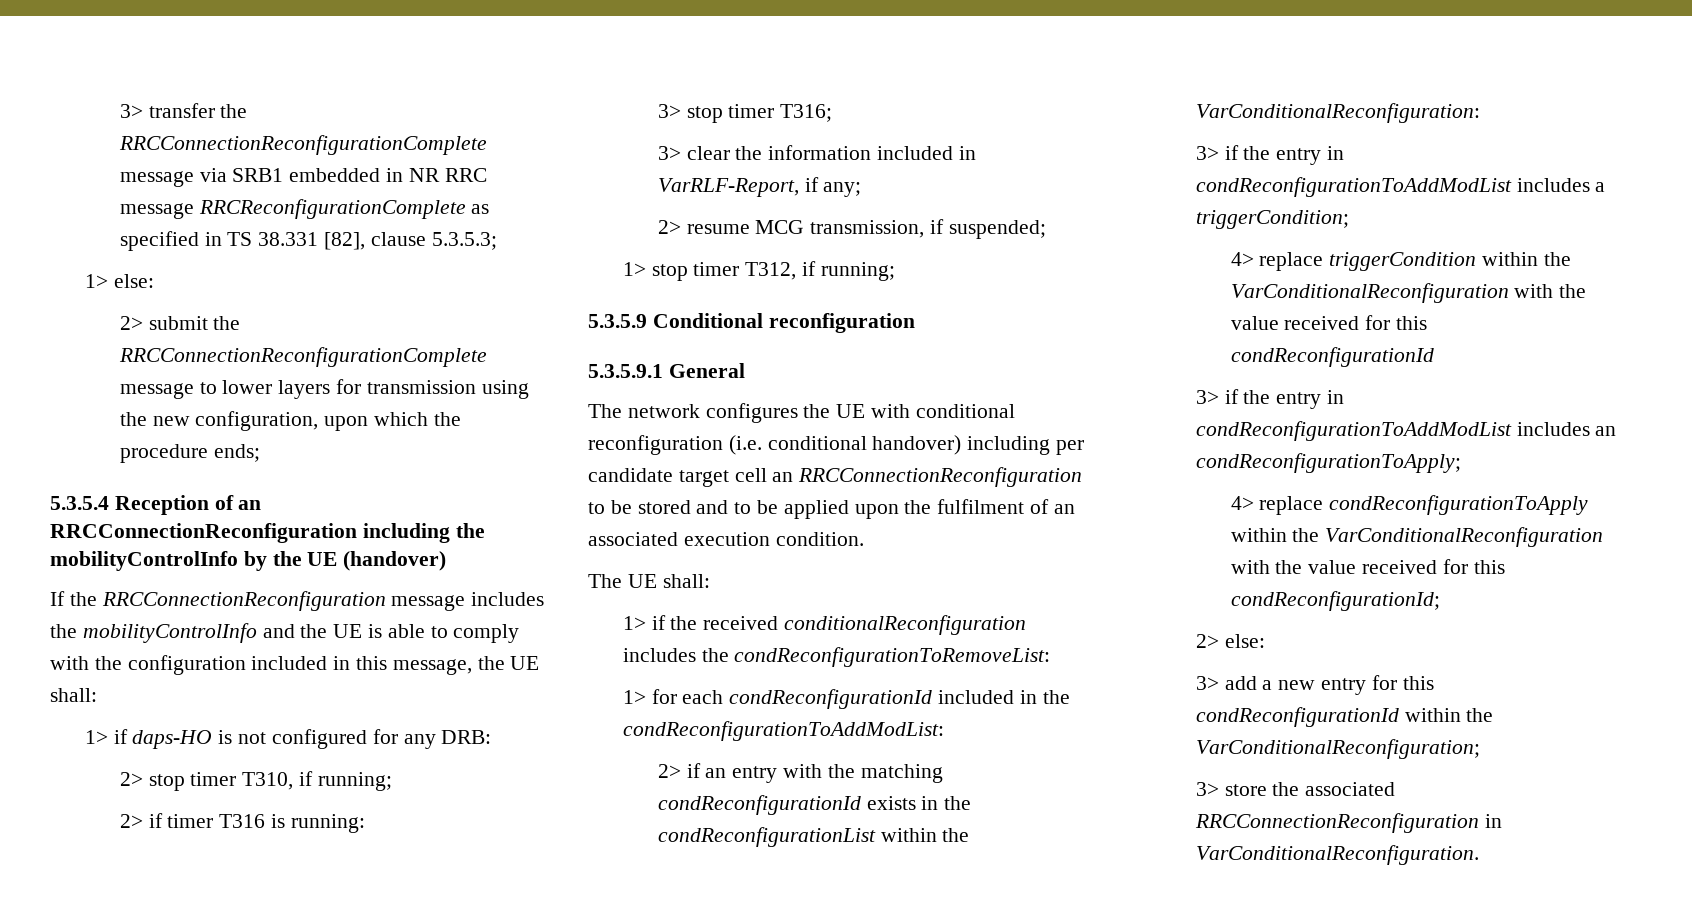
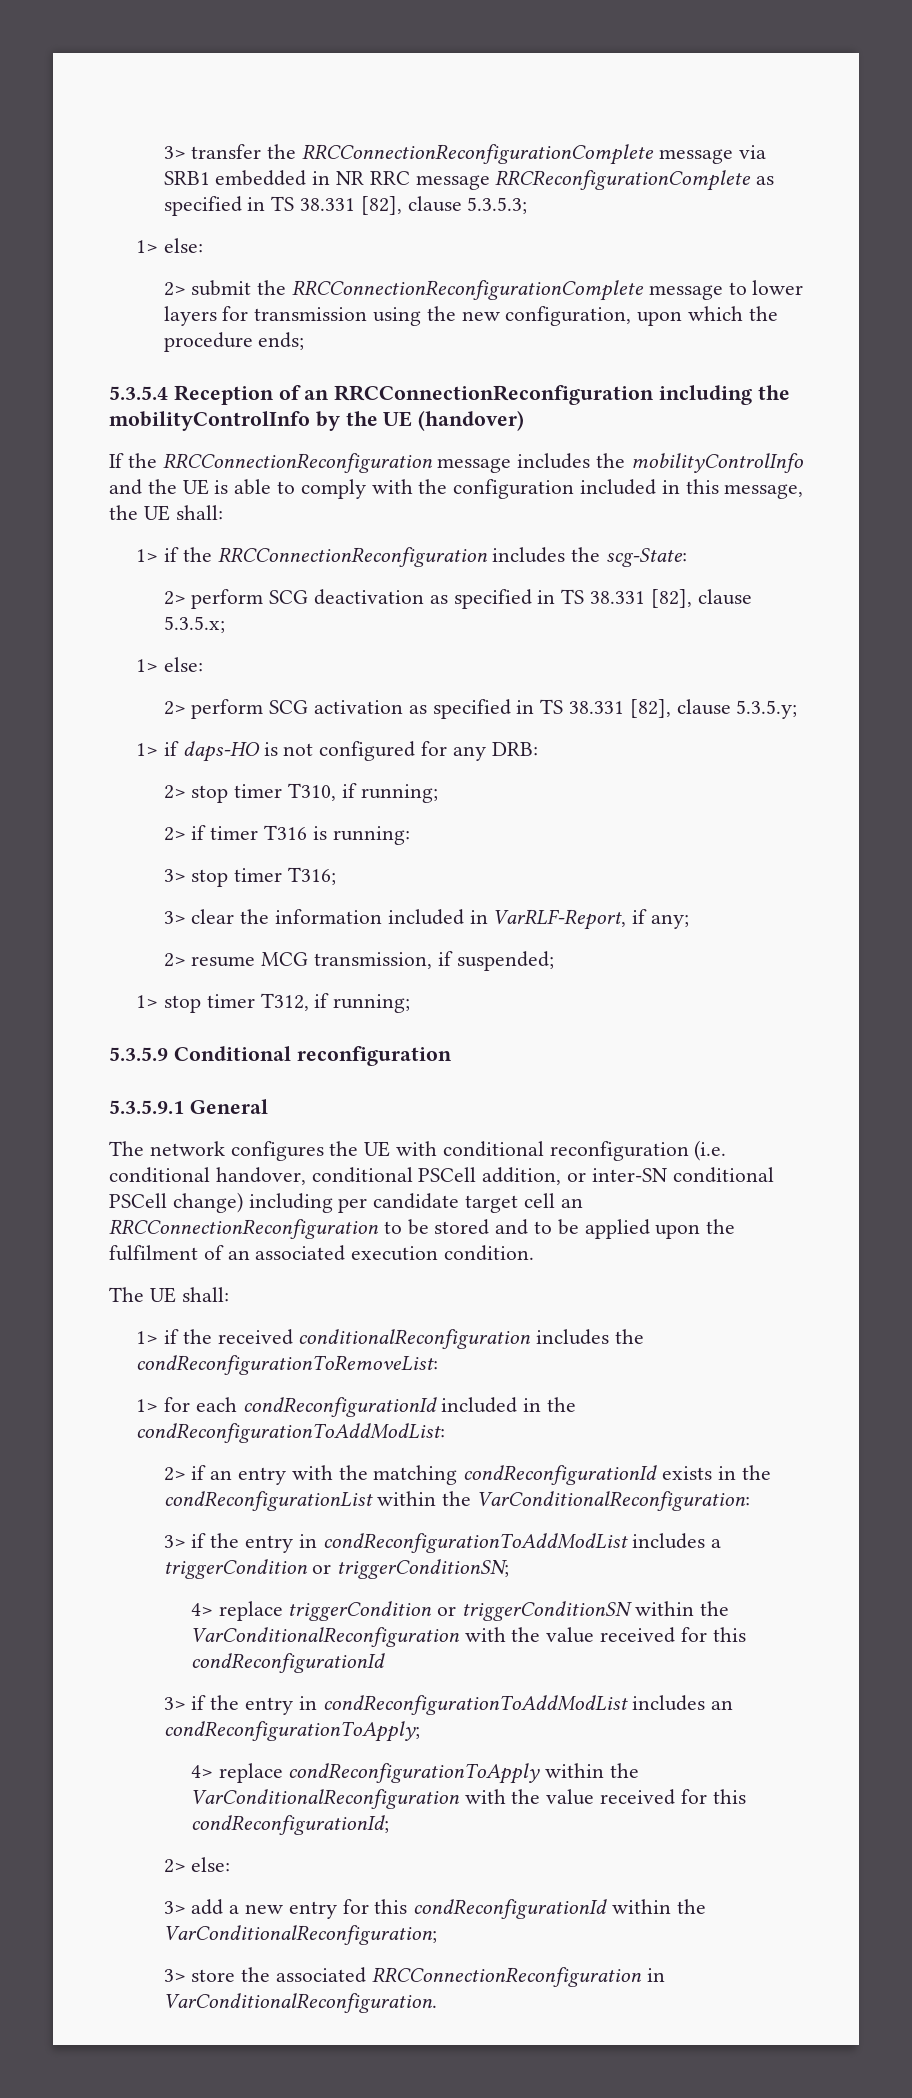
(97, 695) none -> [136,547,688,567] [163,589,752,609] [163,616,225,633] [136,657,204,672] [163,699,798,719] // 1> if the RRCConnectionReconfiguration includes the scg-State: // 2> perform SCG deactivation as specified in TS 38.331 [82], clause 5.3.5.x; // 1> else: // 2> perform SCG activation as specified in TS 38.331 [82], clause 5.3.5.y;
[872,435,962,455] handover) -> [215,1167,774,1185] [109,1192,243,1213] handover, conditional PSCell addition, or inter-SN conditional PSCell change)
[1195,210,1349,229] triggerCondition; -> [163,1559,510,1579] triggerCondition or triggerConditionSN;
(1477, 261) none -> [437,1601,632,1621] or triggerConditionSN

